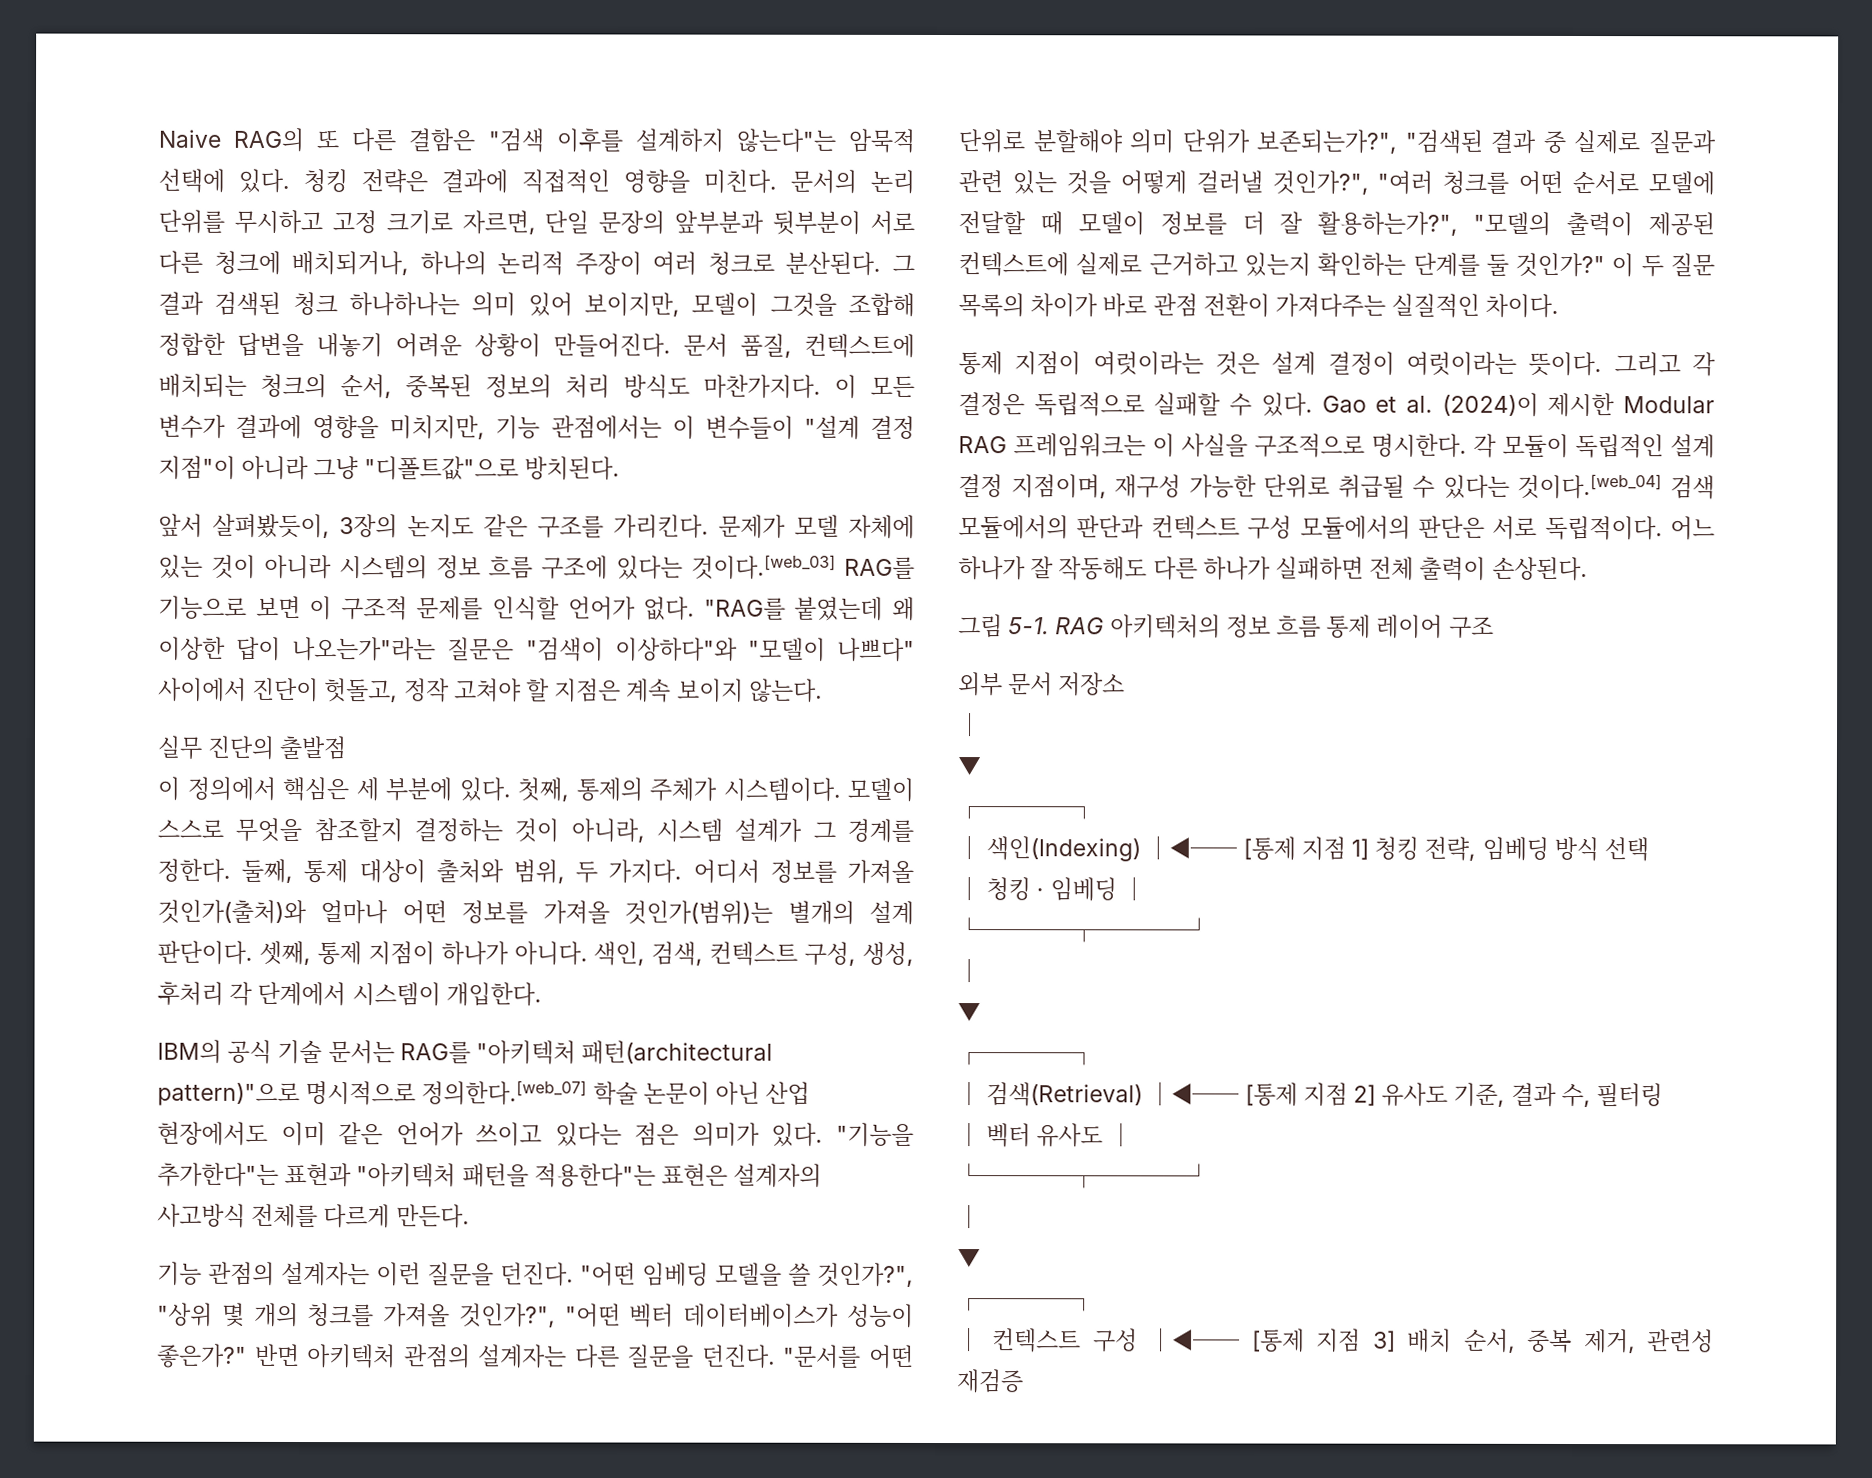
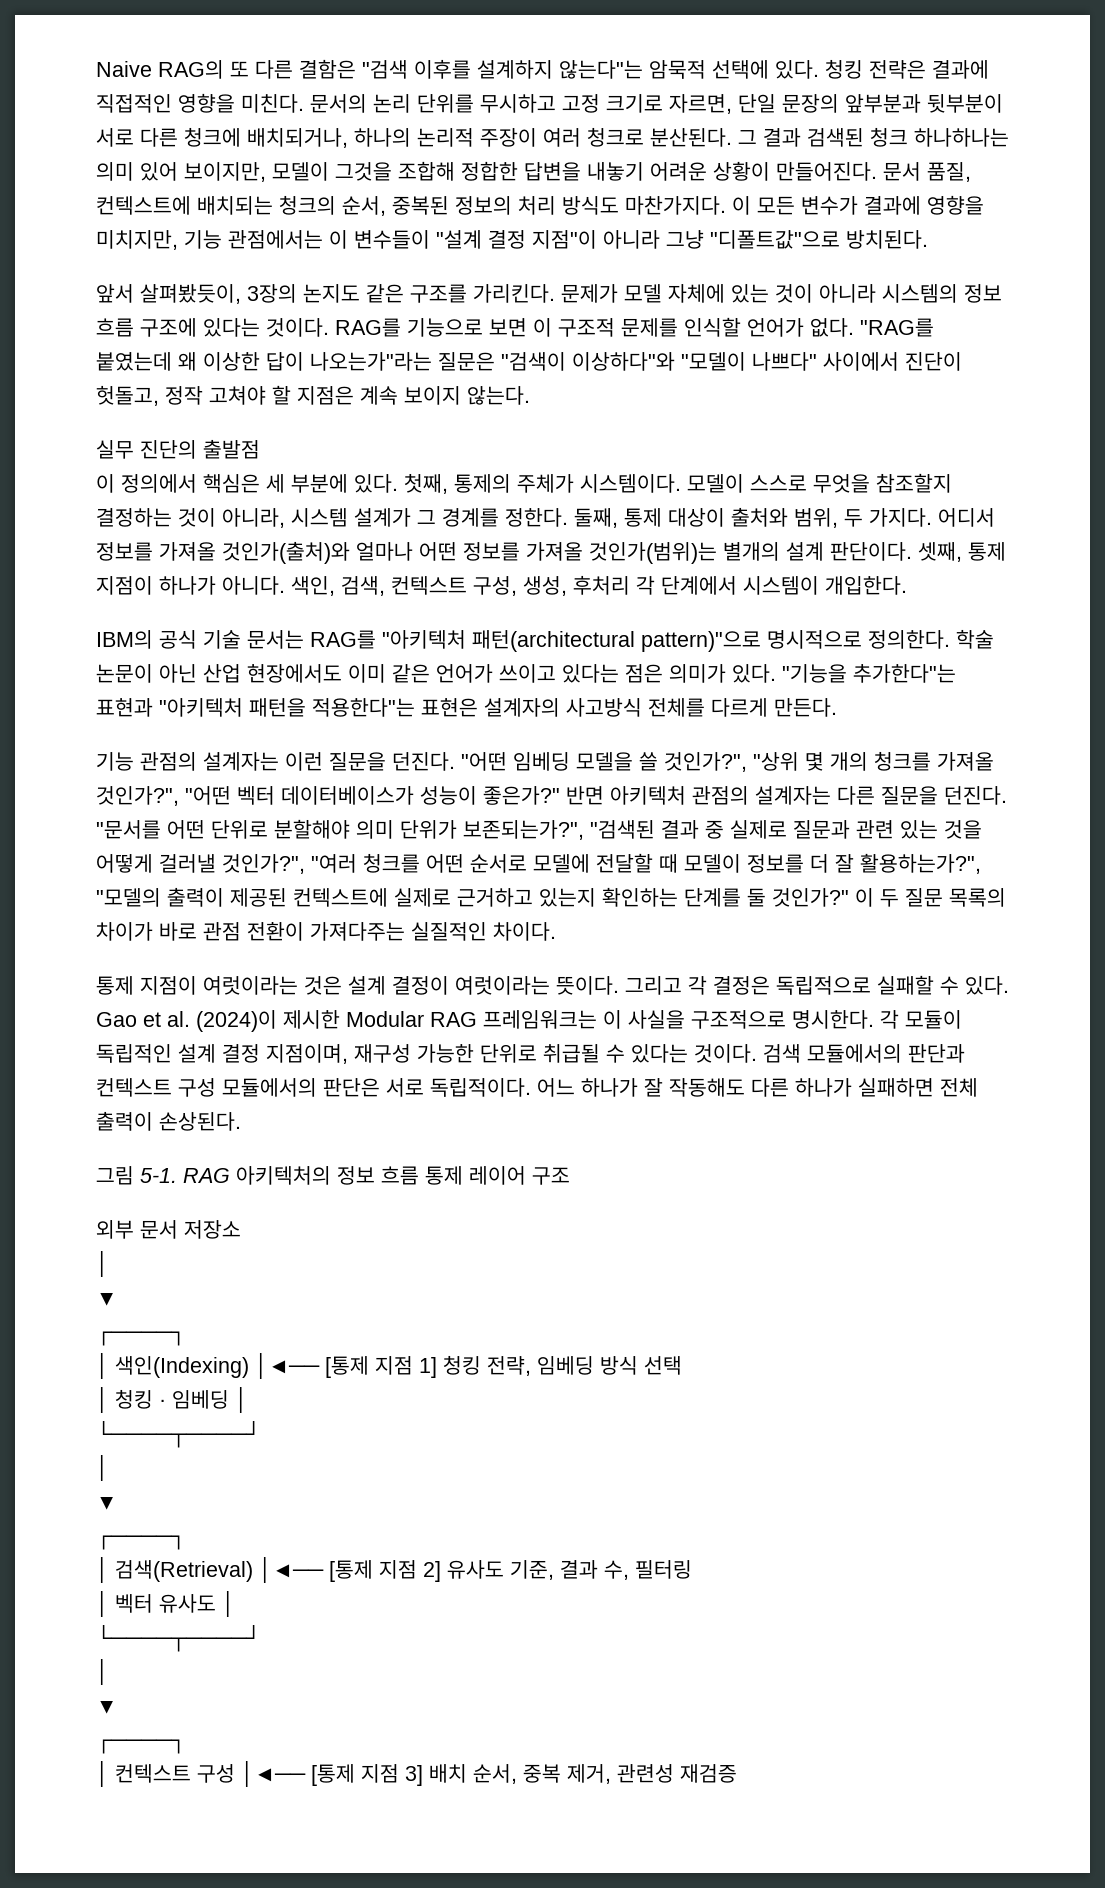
[691,554,837,580] 것이다.[web_03] -> [266,318,329,337] 것이다.
[421,1080,588,1106] 정의한다.[web_07] -> [868,630,950,649] 정의한다.
[1517,473,1663,500] 것이다.[web_04] -> [694,1044,757,1063] 것이다.

